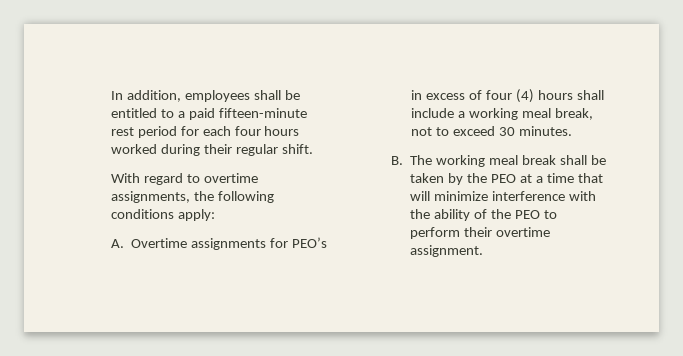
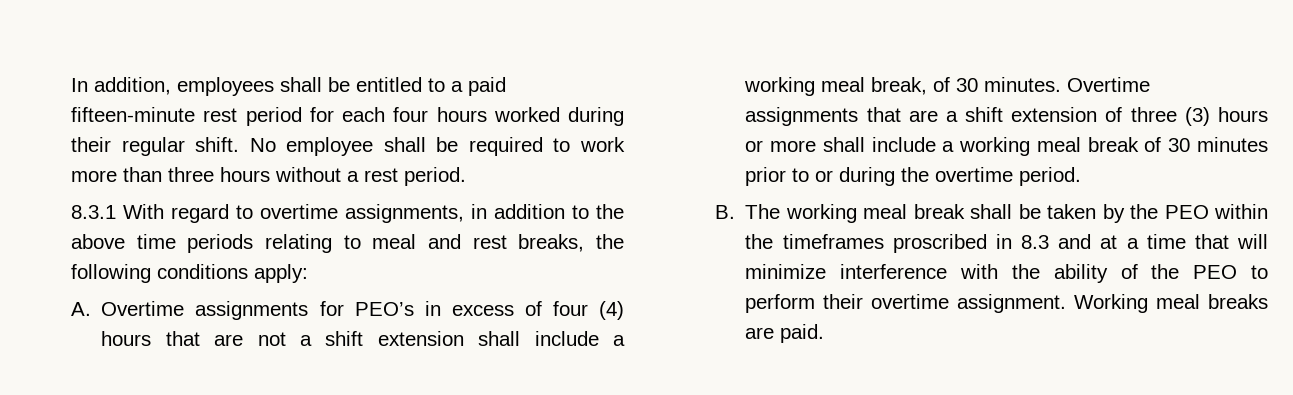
(313, 149) // -> [249,137,626,156] [71,167,467,186] [71,205,117,219] No employee shall be required to work more than three hours without a rest period. // 8.3.1
(190, 197) none -> [471,204,625,219] [71,234,585,253] in addition to the above time periods relating to meal and rest breaks,
(573, 95) none -> [165,331,464,346] that are not a shift extension
[411,126,495,136] not to exceed -> [933,77,951,92] of
(572, 131) none -> [1067,77,1151,92] [745,107,1268,126] [745,137,1268,156] [745,167,1082,186] Overtime assignments that are a shift extension of three (3) hours or more shall include a working meal break of 30 minutes prior to or during the overtime period.
(516, 178) none -> [1214,204,1269,219] [745,234,1092,253] within the timeframes proscribed in 8.3 and
(484, 251) none -> [1074,294,1268,313] [745,324,825,343] Working meal breaks are paid.

